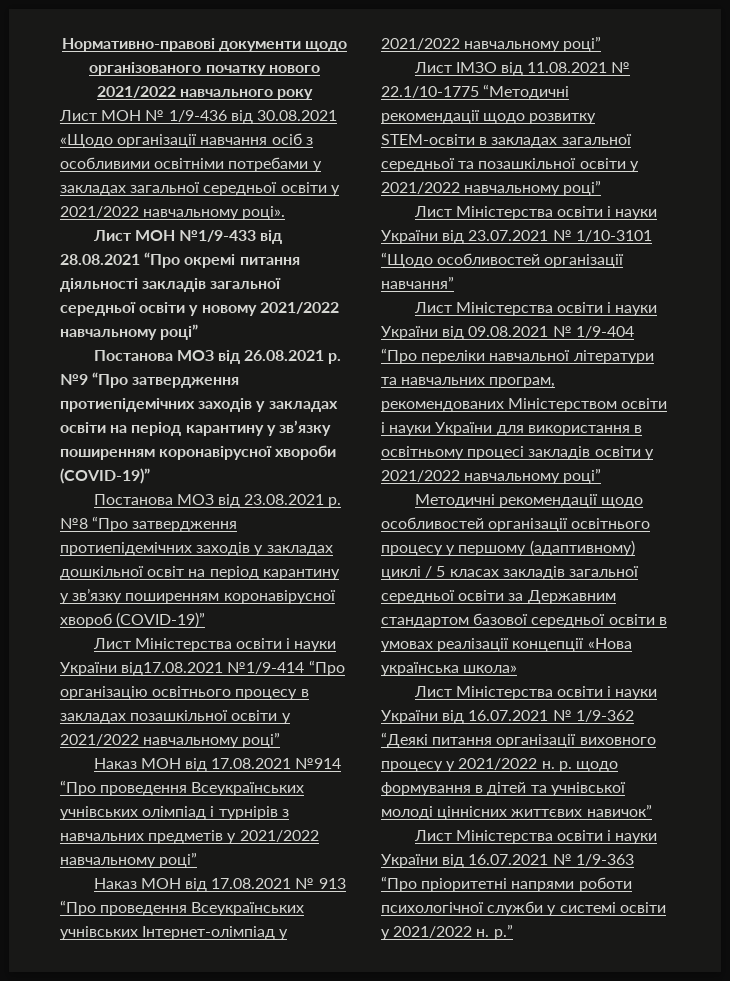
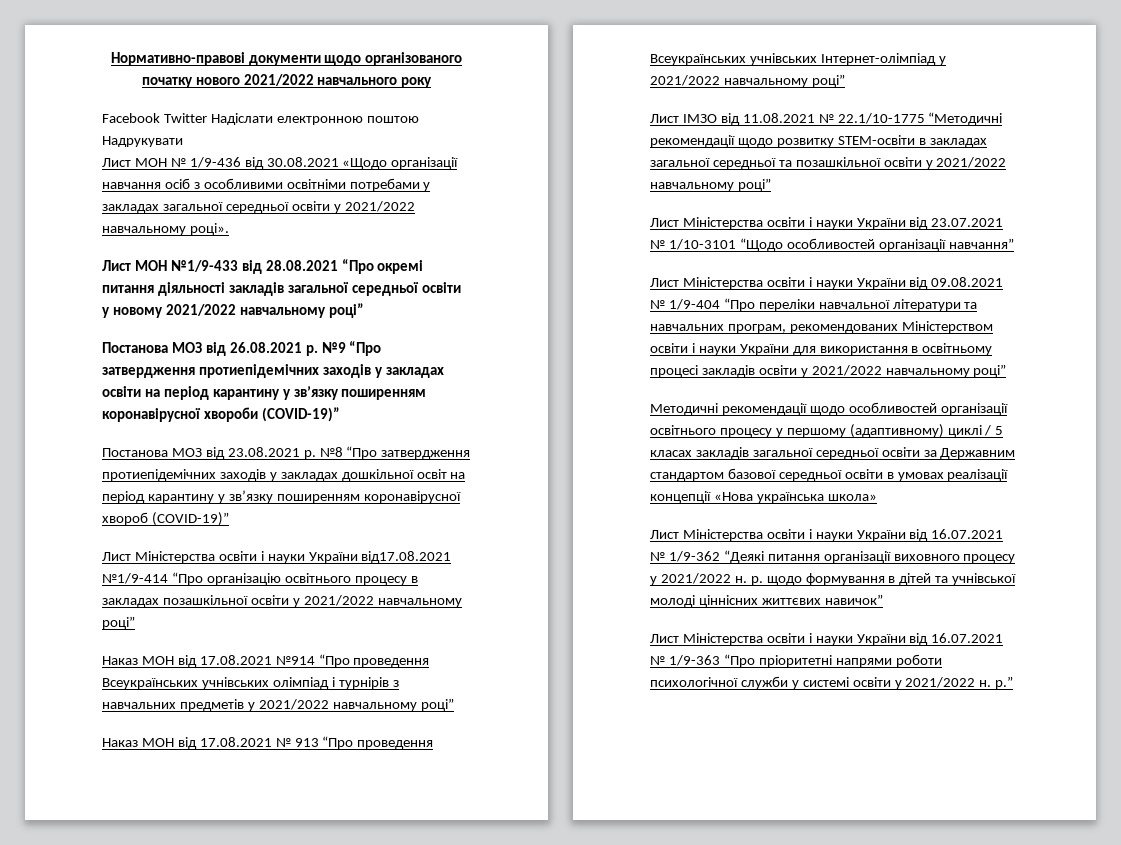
(314, 94) none -> [102,113,419,125] [102,136,183,147] // Facebook Twitter Надіслати електронною поштою Надрукувати

